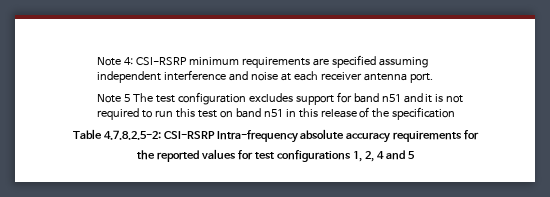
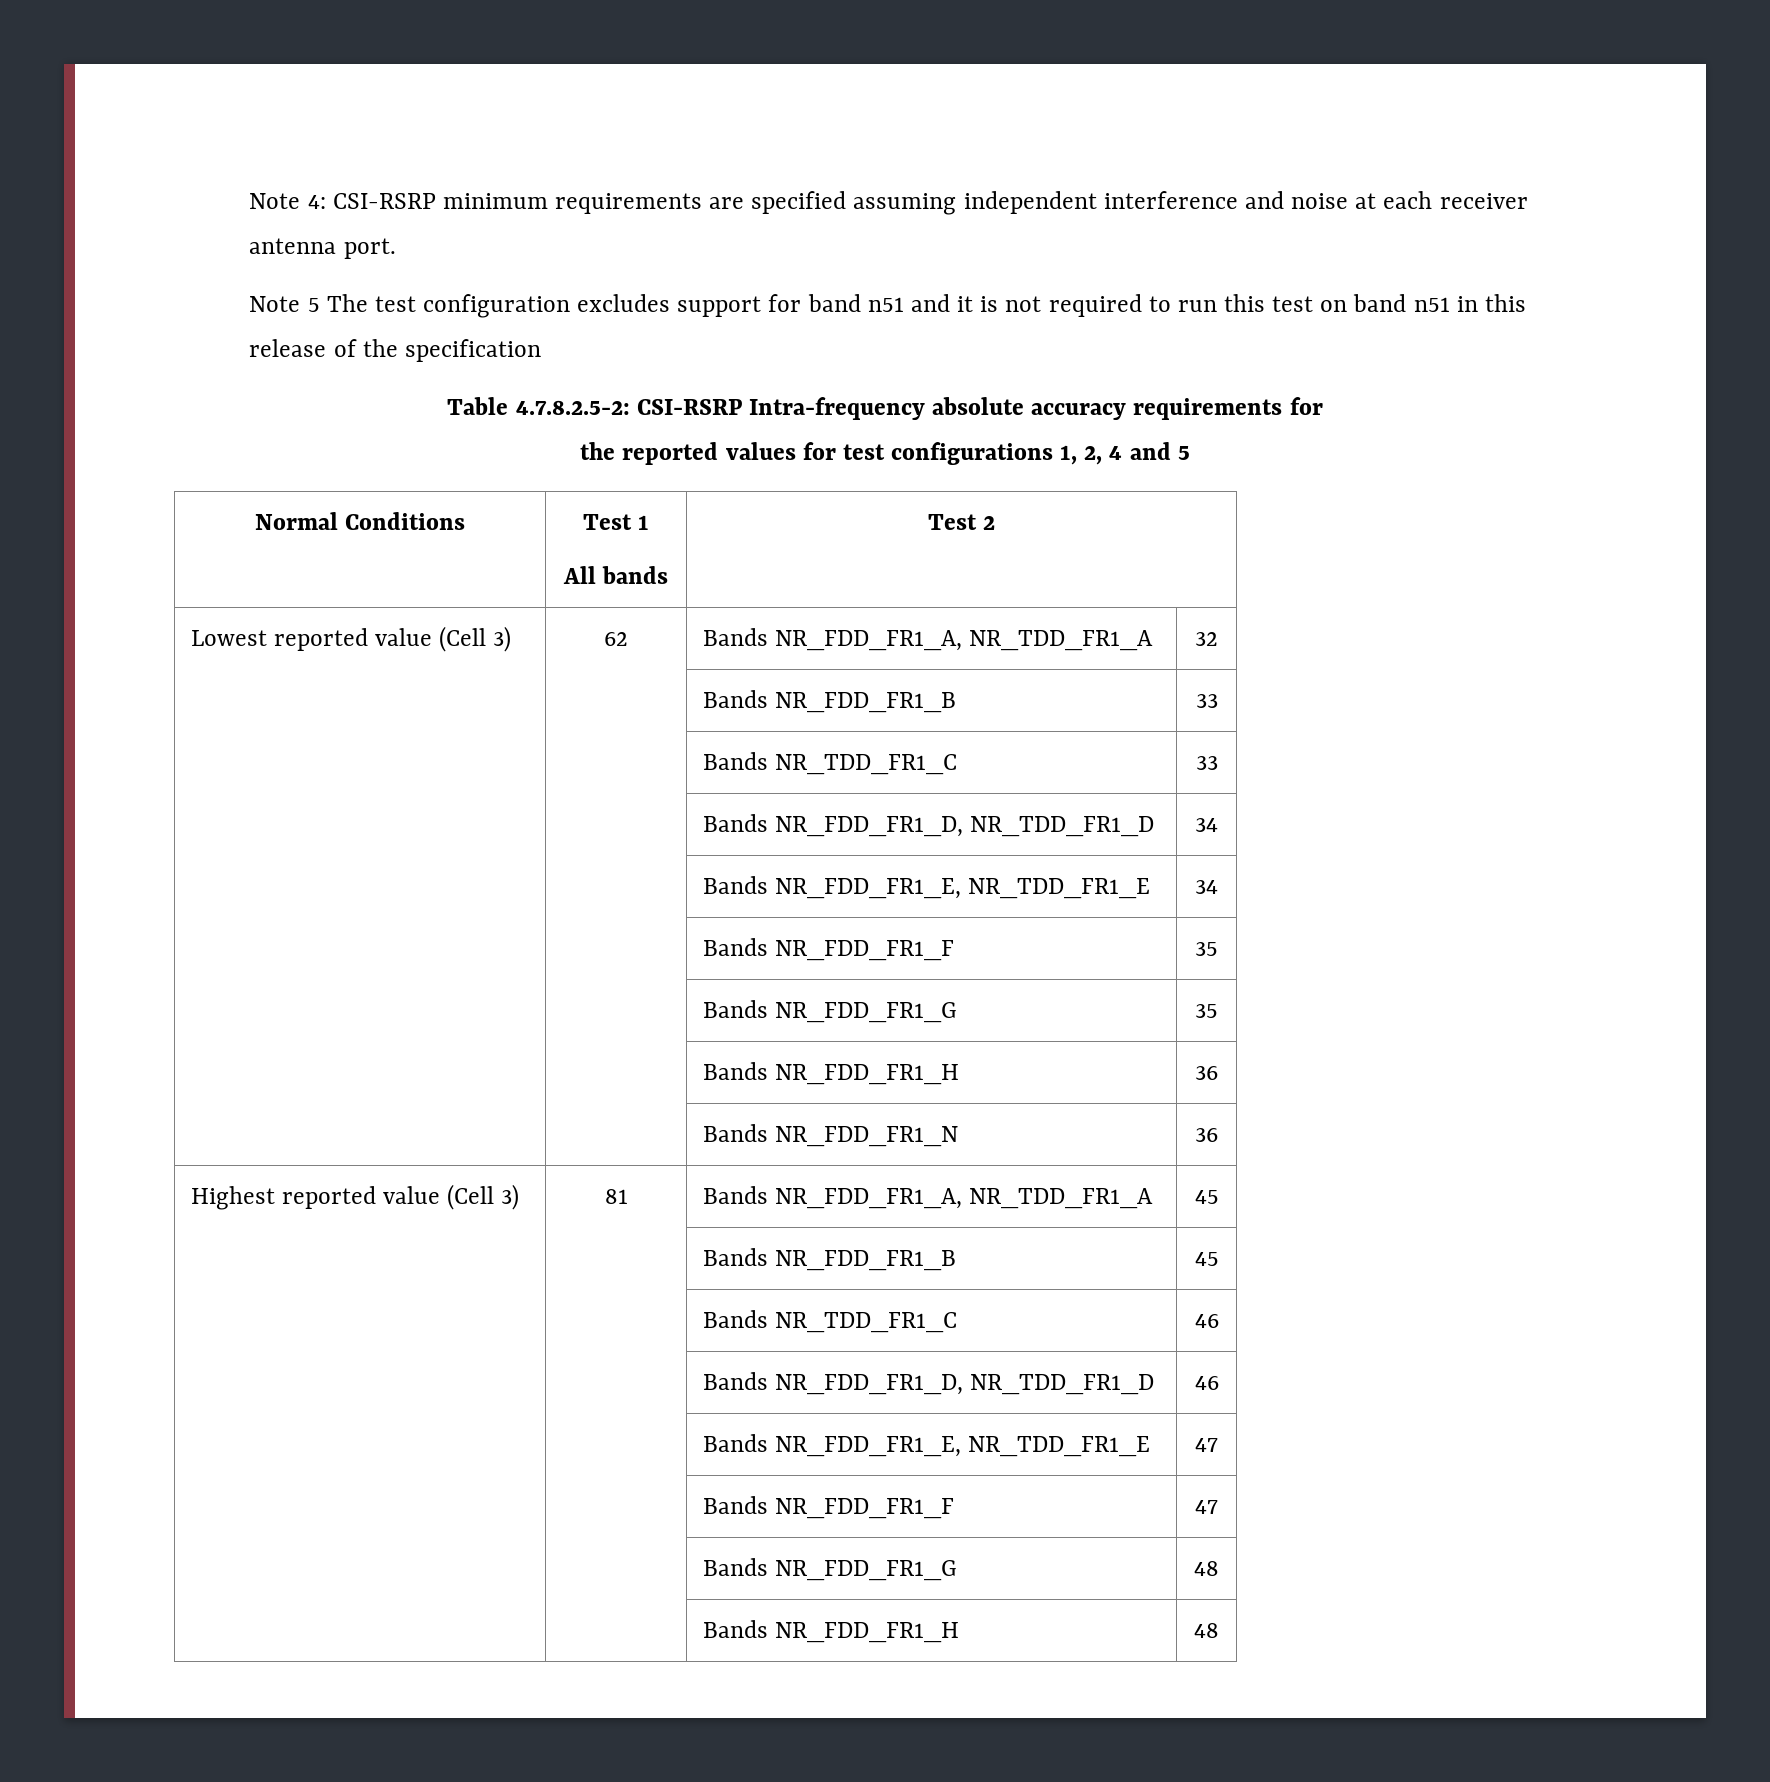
(415, 155) none -> [254,512,466,530] [582,514,650,530] [562,566,669,584] [927,514,996,530] [190,626,512,652] [604,632,628,646] [702,628,1154,651] [1195,632,1218,646] [702,690,956,713] [1195,694,1218,708] [702,752,957,775] [1195,756,1218,770] [702,814,1155,837] [1195,818,1218,832] [702,876,1151,899] [1195,880,1218,894] [702,938,954,961] [1195,942,1218,956] [702,1000,957,1023] [1195,1004,1218,1018] [702,1062,959,1085] [1195,1066,1218,1080] [702,1124,958,1147] [1195,1128,1218,1142] [190,1184,520,1210] [604,1189,628,1204] [702,1186,1154,1209] [1194,1190,1219,1204] [702,1248,956,1271] [1194,1252,1219,1266] [702,1310,957,1333] [1194,1314,1219,1328] [702,1372,1155,1395] [1194,1376,1219,1390] [702,1434,1151,1457] [1195,1438,1218,1452] [702,1496,954,1519] [1195,1500,1218,1514] [702,1558,957,1581] [1194,1561,1219,1576] [702,1620,959,1643] [1194,1623,1219,1638] // Normal Conditions | Test 1 // All bands | Test 2 // Lowest reported value (Cell 3) | 62 | Bands NR_FDD_FR1_A, NR_TDD_FR1_A | 32 // | | Bands NR_FDD_FR1_B | 33 // | | Bands NR_TDD_FR1_C | 33 // | | Bands NR_FDD_FR1_D, NR_TDD_FR1_D | 34 // | | Bands NR_FDD_FR1_E, NR_TDD_FR1_E | 34 // | | Bands NR_FDD_FR1_F | 35 // | | Bands NR_FDD_FR1_G | 35 // | | Bands NR_FDD_FR1_H | 36 // | | Bands NR_FDD_FR1_N | 36 // Highest reported value (Cell 3) | 81 | Bands NR_FDD_FR1_A, NR_TDD_FR1_A | 45 // | | Bands NR_FDD_FR1_B | 45 // | | Bands NR_TDD_FR1_C | 46 // | | Bands NR_FDD_FR1_D, NR_TDD_FR1_D | 46 // | | Bands NR_FDD_FR1_E, NR_TDD_FR1_E | 47 // | | Bands NR_FDD_FR1_F | 47 // | | Bands NR_FDD_FR1_G | 48 // | | Bands NR_FDD_FR1_H | 48

